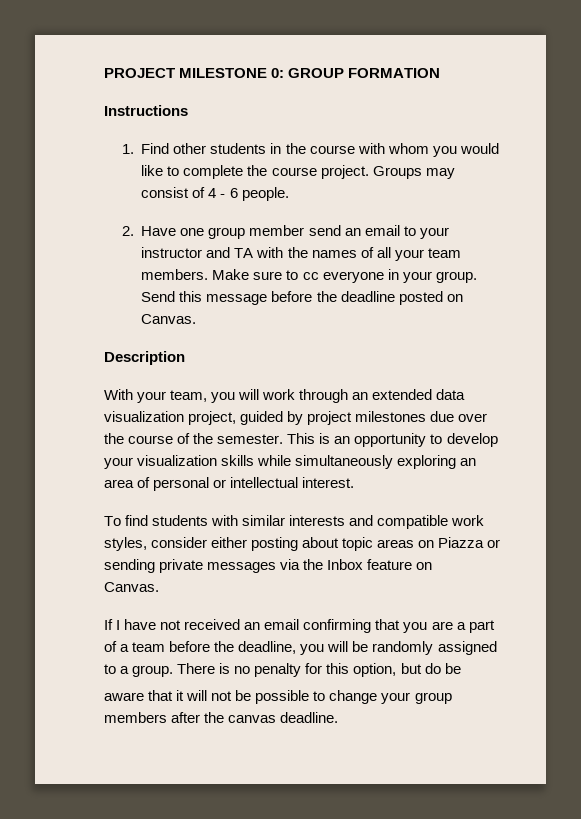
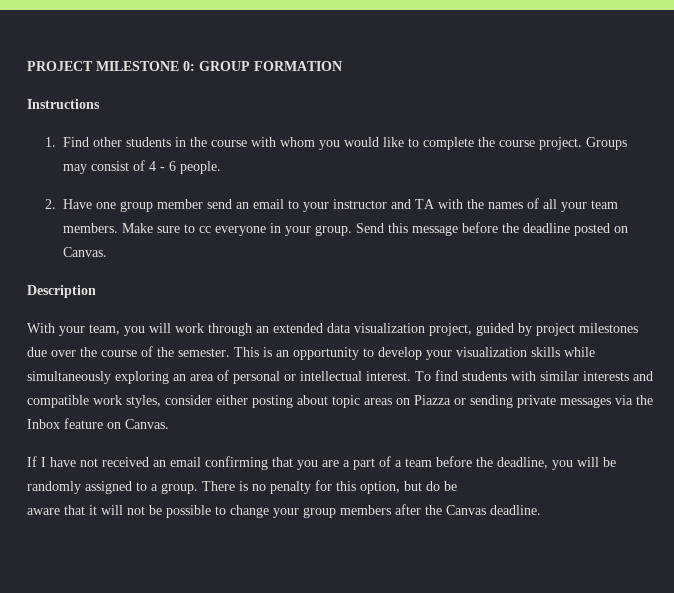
(355, 482) // -> (411, 376) none
(433, 566) // -> (121, 425) none
[228,715,277,723] canvas -> [446,505,486,515] Canvas

